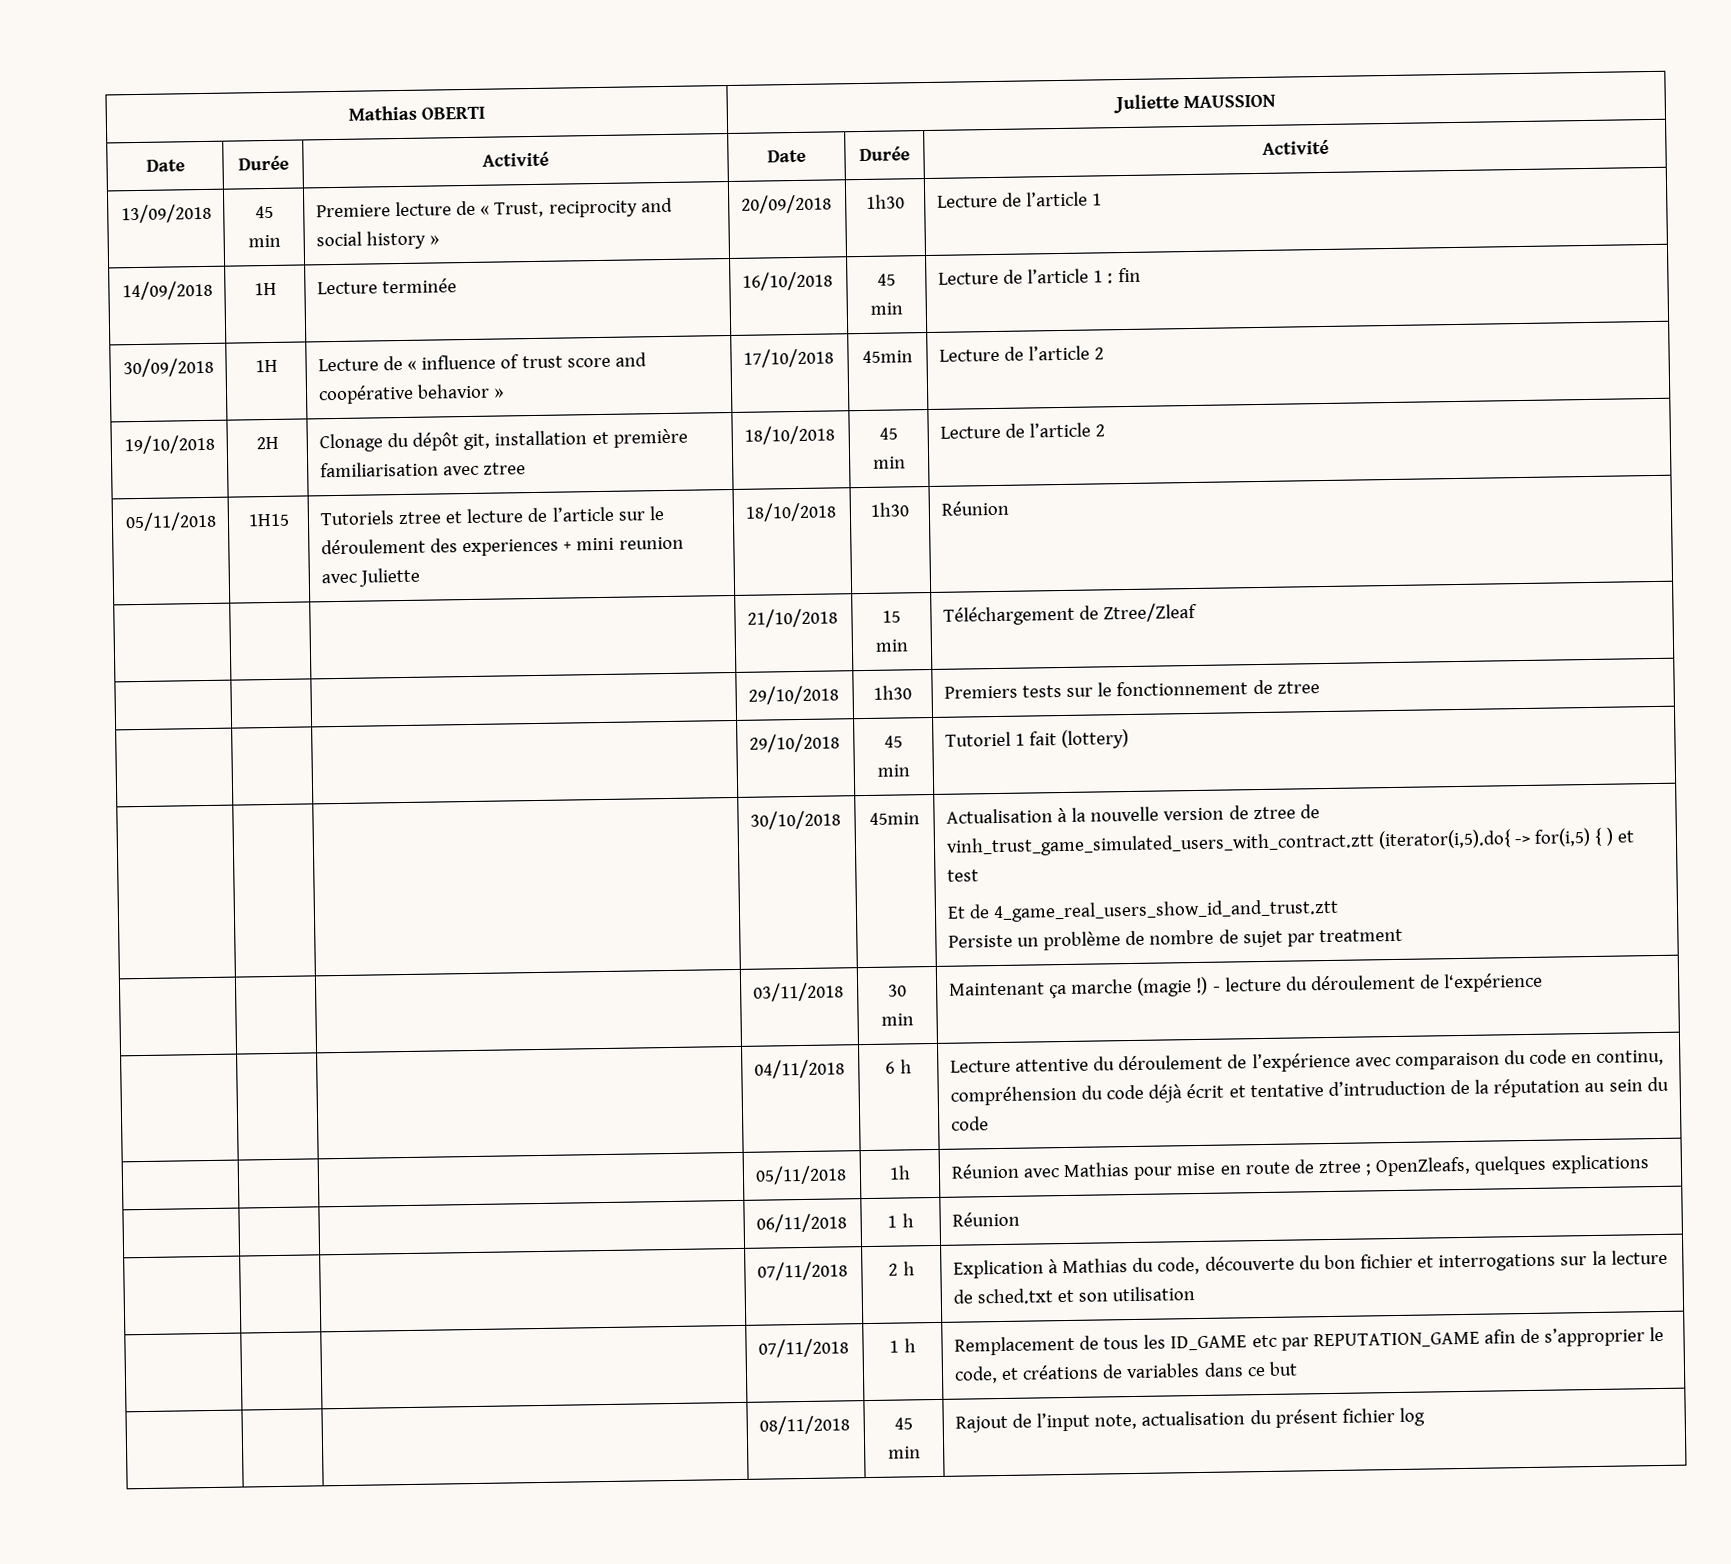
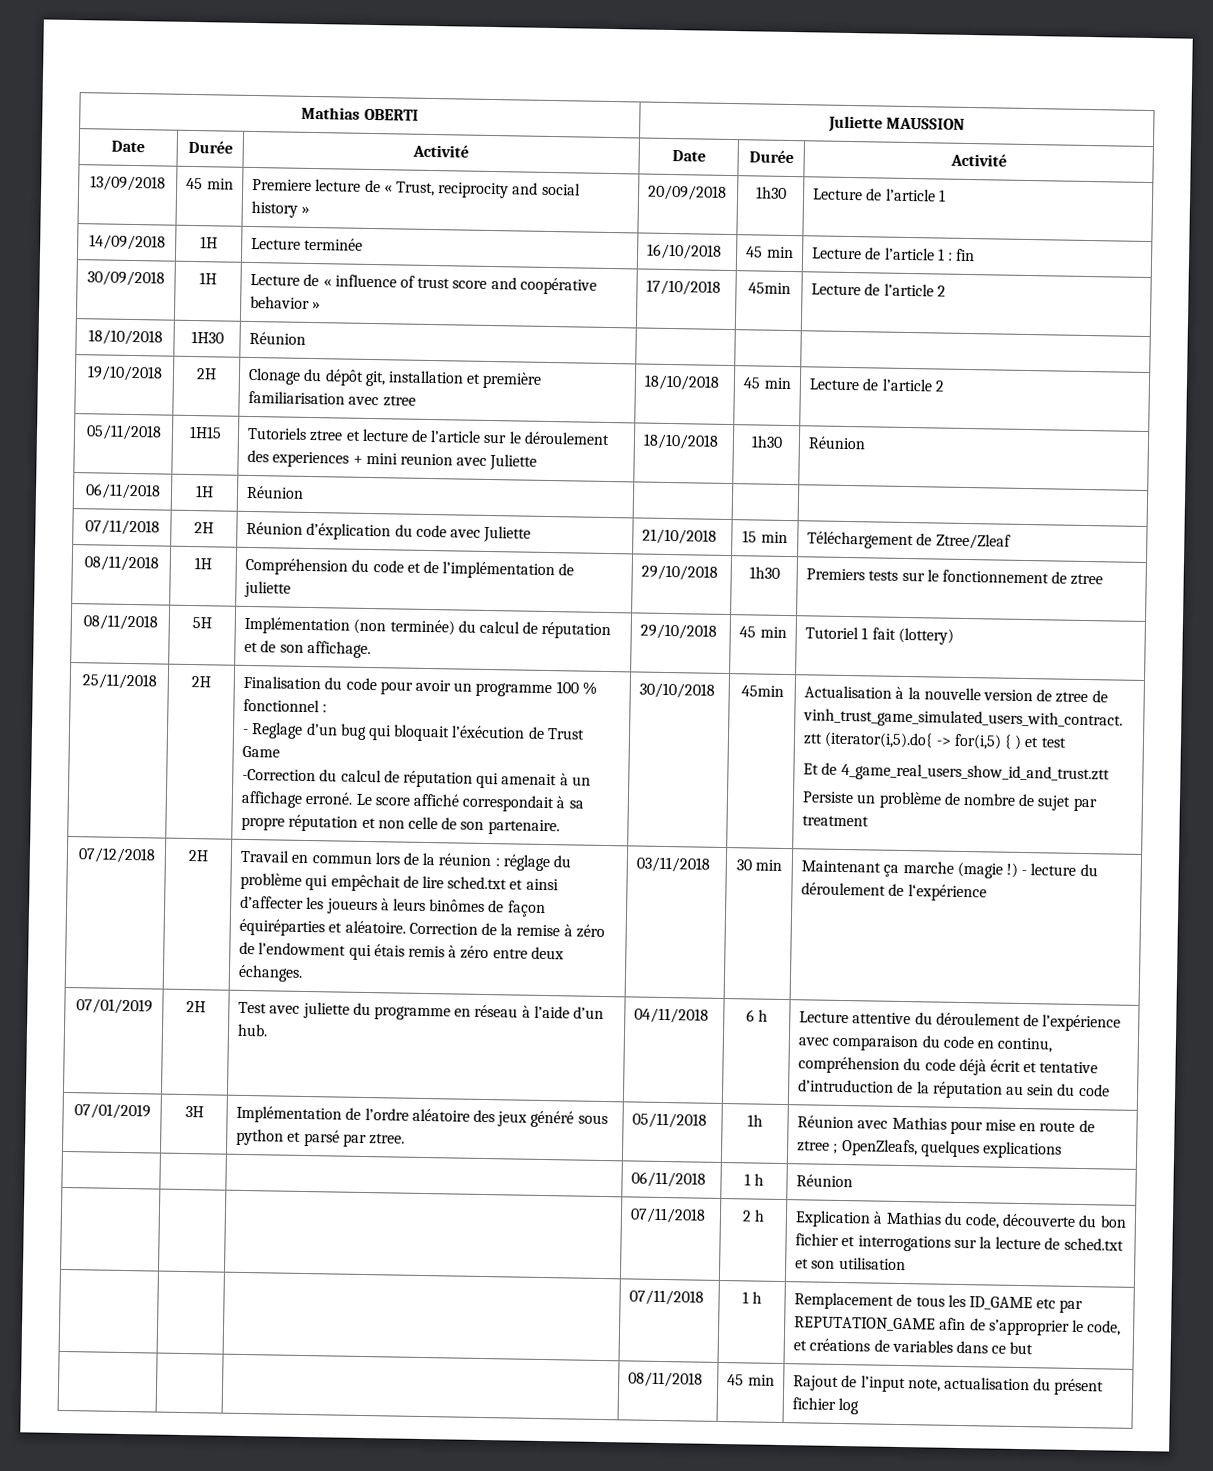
(1105, 353) none -> [87,329,163,346] [190,330,224,344] [249,331,307,345] // 18/10/2018 | 1H30 | Réunion | | |
(1009, 508) | | -> [84,483,161,500] [195,485,214,498] [246,485,305,499] [84,519,160,536] [194,522,214,534] [246,521,532,543] 06/11/2018 | 1H | Réunion | | | // 07/11/2018 | 2H | Réunion d’éxplication du code avec Juliette
(1198, 612) | | -> [83,555,159,572] [194,557,212,570] [245,557,575,580] [244,580,292,598] 08/11/2018 | 1H | Compréhension du code et de l’implémentation de juliette
(1320, 687) | | -> [82,614,158,631] [192,617,212,629] [244,616,612,640] [244,640,371,659] 08/11/2018 | 5H | Implémentation (non terminée) du calcul de réputation et de son affichage.
(1130, 739) | | -> [81,673,157,690] [191,676,211,688] [243,675,597,698] [243,698,328,713] [242,722,585,742] [242,745,281,758] [242,768,591,789] [241,790,584,813] [241,814,560,836] 25/11/2018 | 2H | Finalisation du code pour avoir un programme 100 % fonctionnel : // - Reglage d’un bug qui bloquait l’éxécution de Trust Game // -Correction du calcul de réputation qui amenait à un affichage erroné. Le score affiché correspondait à sa propre réputation et non celle de son partenaire.
(1403, 935) | | -> [77,847,156,864] [188,850,209,862] [240,849,571,872] [240,872,559,892] [240,895,546,917] [239,918,605,938] [239,941,564,961] [238,964,304,982] 07/12/2018 | 2H | Travail en commun lors de la réunion : réglage du problème qui empêchait de lire sched.txt et ainsi d’affecter les joueurs à leurs binômes de façon équiréparties et aléatoire. Correction de la remise à zéro de l’endowment qui étais remis à zéro entre deux échanges.
(1544, 982) | | -> [75,998,153,1015] [186,1001,206,1013] [238,1001,604,1021] [237,1023,269,1037] 07/01/2019 | 2H | Test avec juliette du programme en réseau à l’aide d’un hub.
(989, 1123) | | -> [73,1103,151,1120] [184,1105,204,1118] [236,1105,608,1128] [236,1128,406,1148] 07/01/2019 | 3H | Implémentation de l’ordre aléatoire des jeux généré sous python et parsé par ztree.

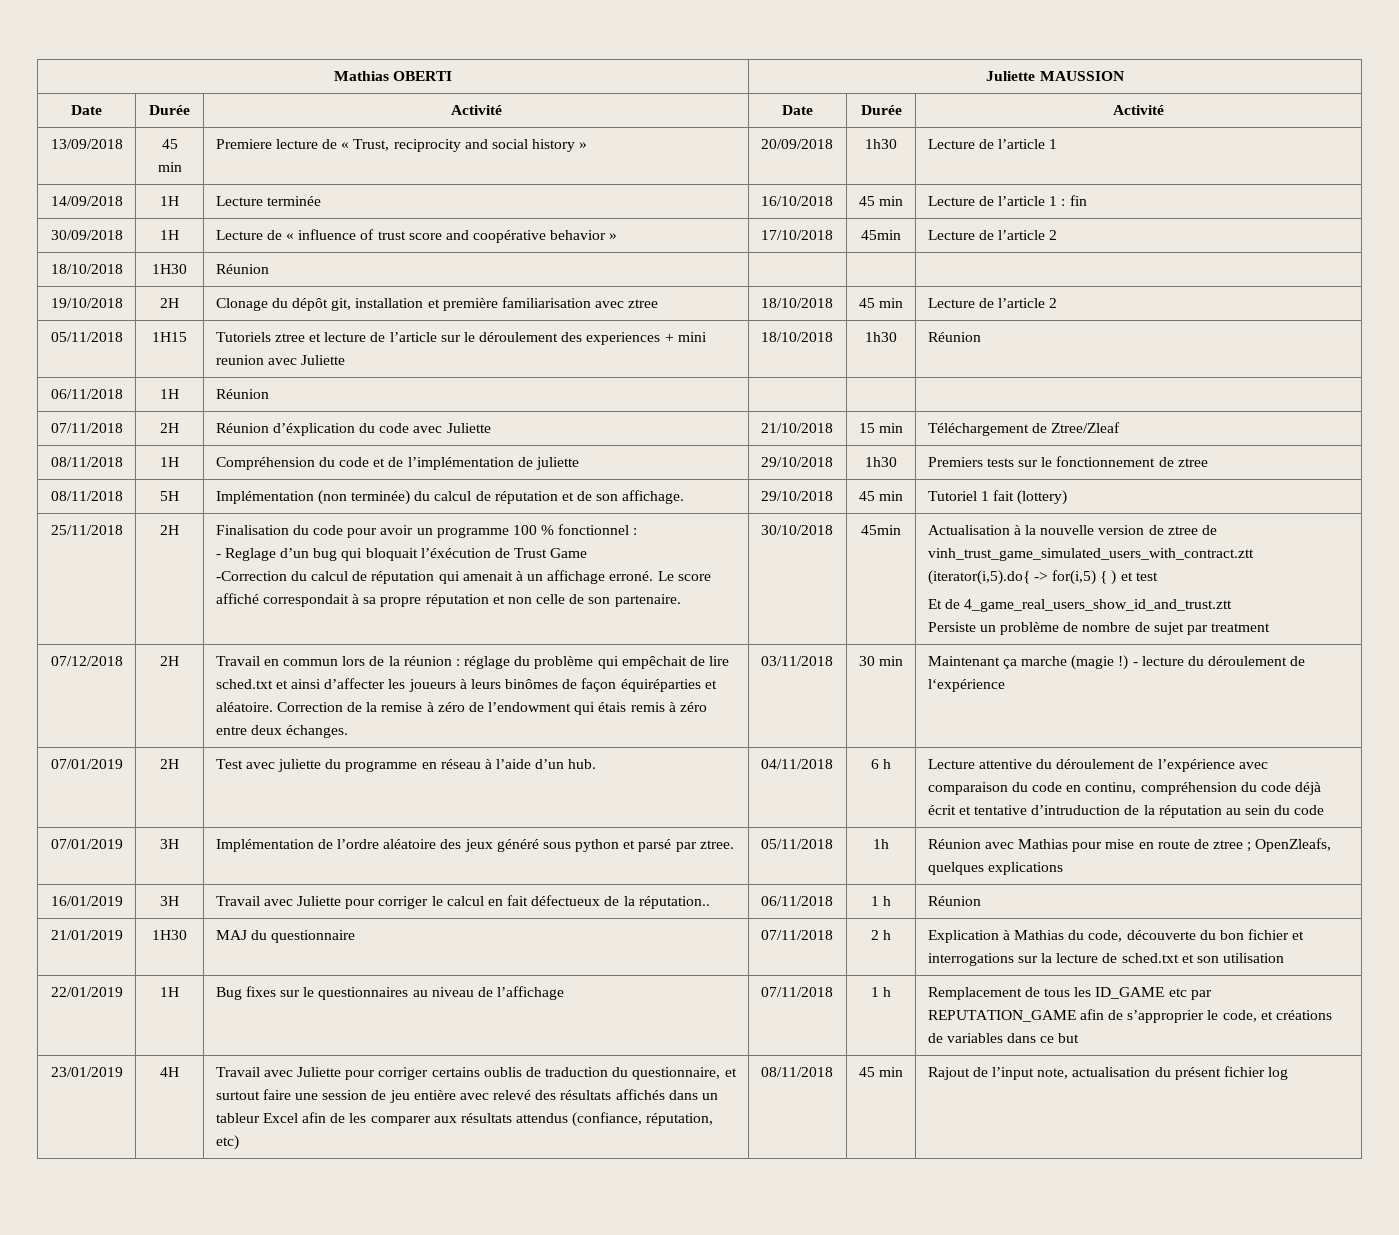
(1063, 1150) | | -> [50,896,123,906] [160,896,179,906] [215,895,710,909] 16/01/2019 | 3H | Travail avec Juliette pour corriger le calcul en fait défectueux de la réputation..
(854, 1181) | | -> [50,930,123,940] [152,930,187,940] [215,930,355,943] 21/01/2019 | 1H30 | MAJ du questionnaire
(906, 1263) | | -> [50,987,123,997] [160,987,179,997] [215,986,565,1000] 22/01/2019 | 1H | Bug fixes sur le questionnaires au niveau de l’affichage
(1034, 1348) | | -> [50,1067,123,1077] [160,1067,179,1077] [215,1067,737,1080] [215,1089,719,1103] [215,1112,714,1127] [215,1135,239,1150] 23/01/2019 | 4H | Travail avec Juliette pour corriger certains oublis de traduction du questionnaire, et surtout faire une session de jeu entière avec relevé des résultats affichés dans un tableur Excel afin de les comparer aux résultats attendus (confiance, réputation, etc)

